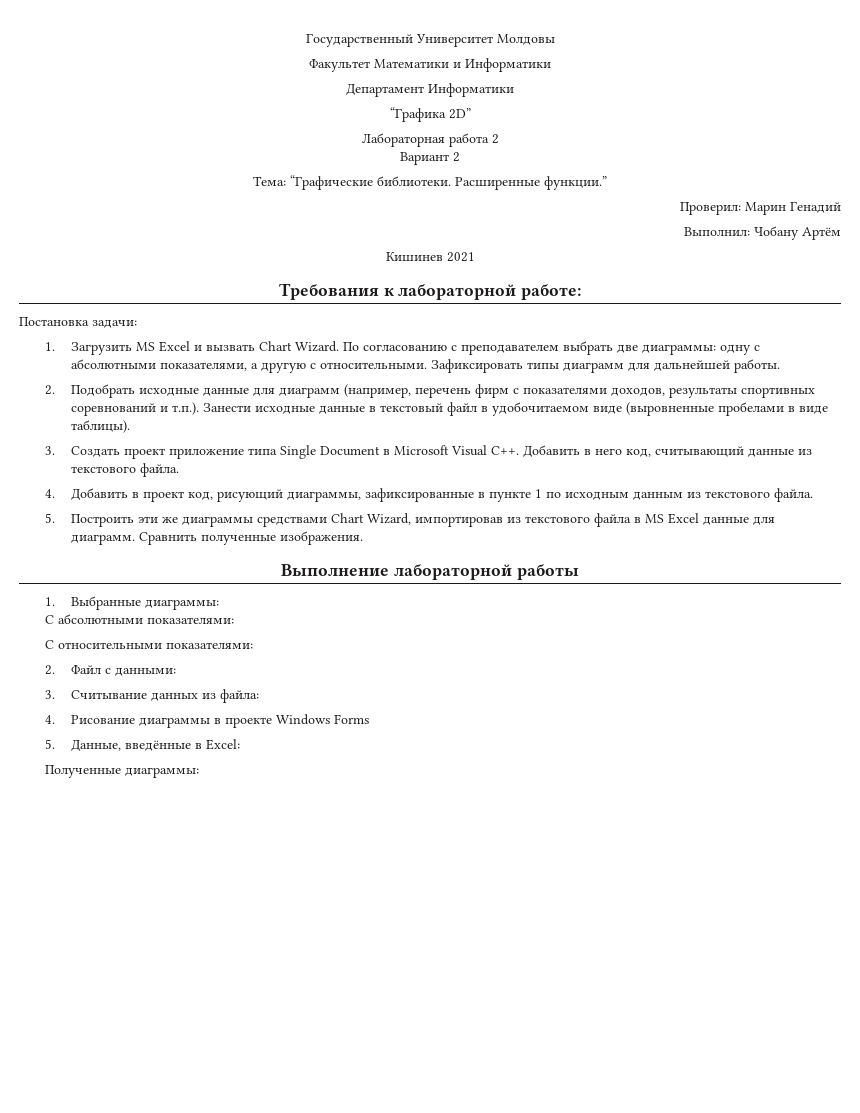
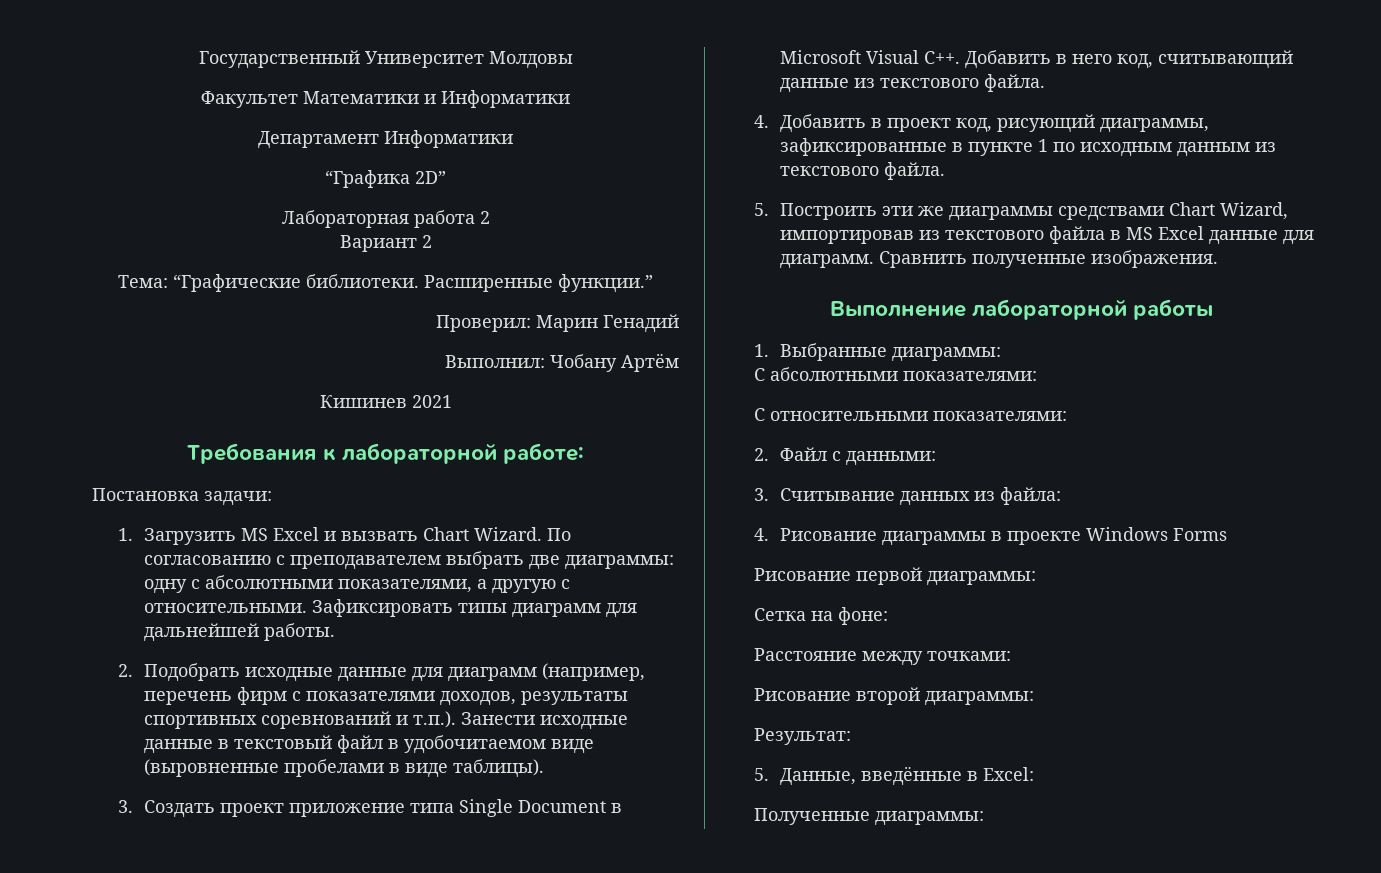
(369, 719) none -> [753,567,1036,586] [753,607,888,625] [753,648,1011,666] [753,687,1034,706] [753,728,851,745] // Рисование первой диаграммы: // Сетка на фоне: // Расстояние между точками: // Рисование второй диаграммы: // Результат:

